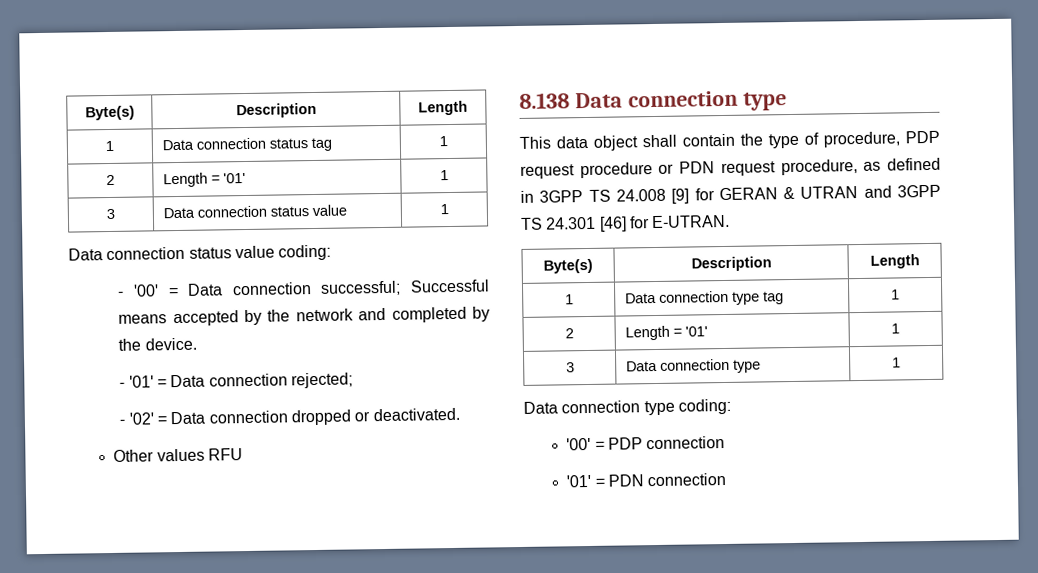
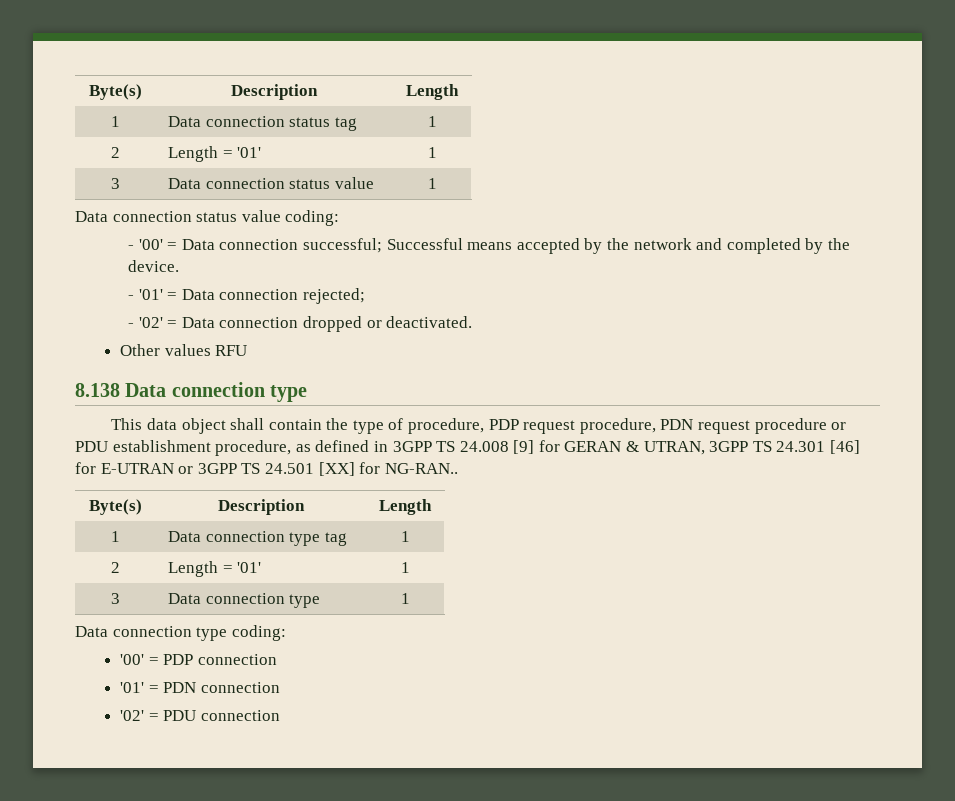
[579,161,776,179] procedure or PDN request -> [579,418,847,434] [75,440,211,452] procedure, PDN request procedure or PDU establishment
[800,185,892,199] UTRAN and -> [643,441,705,455] UTRAN,
[651,214,731,229] E-UTRAN. -> [100,462,458,476] E-UTRAN or 3GPP TS 24.501 [XX] for NG-RAN..
(727, 479) none -> [120,710,280,721] // '02' = PDU connection

